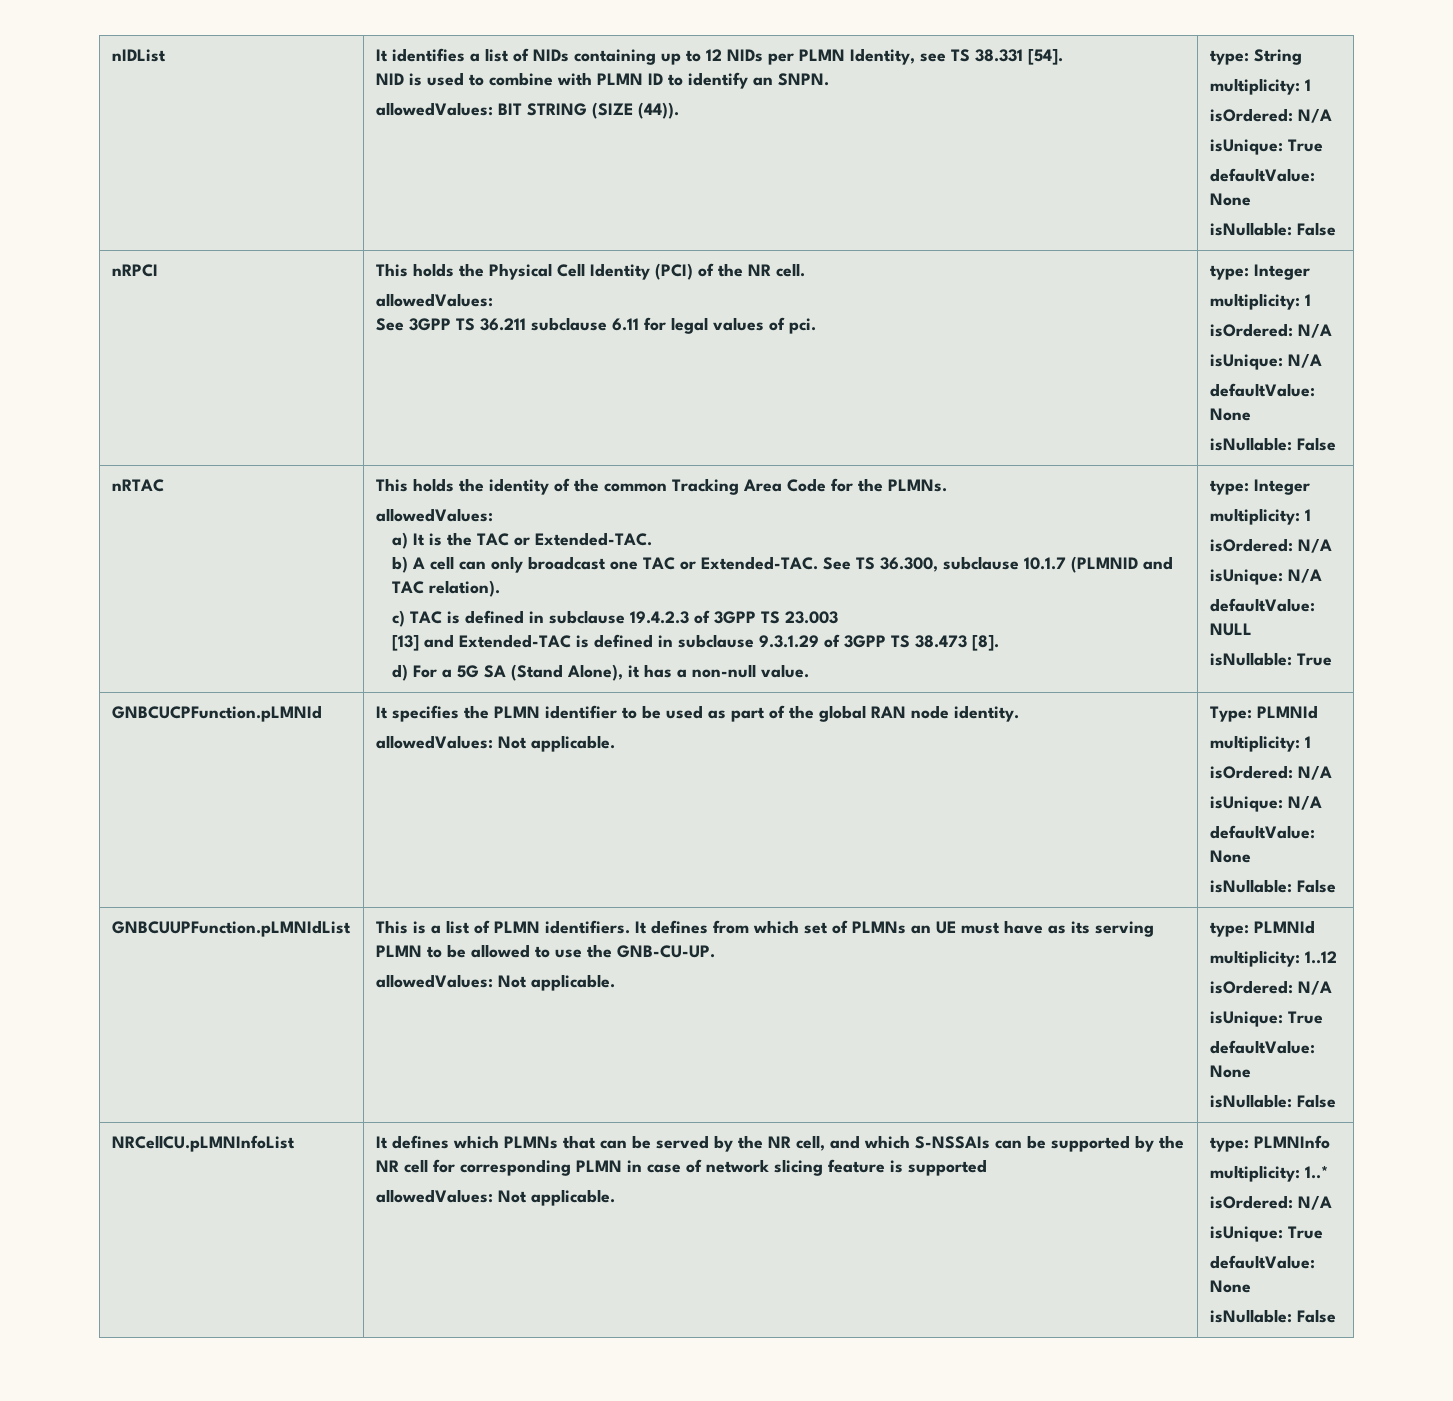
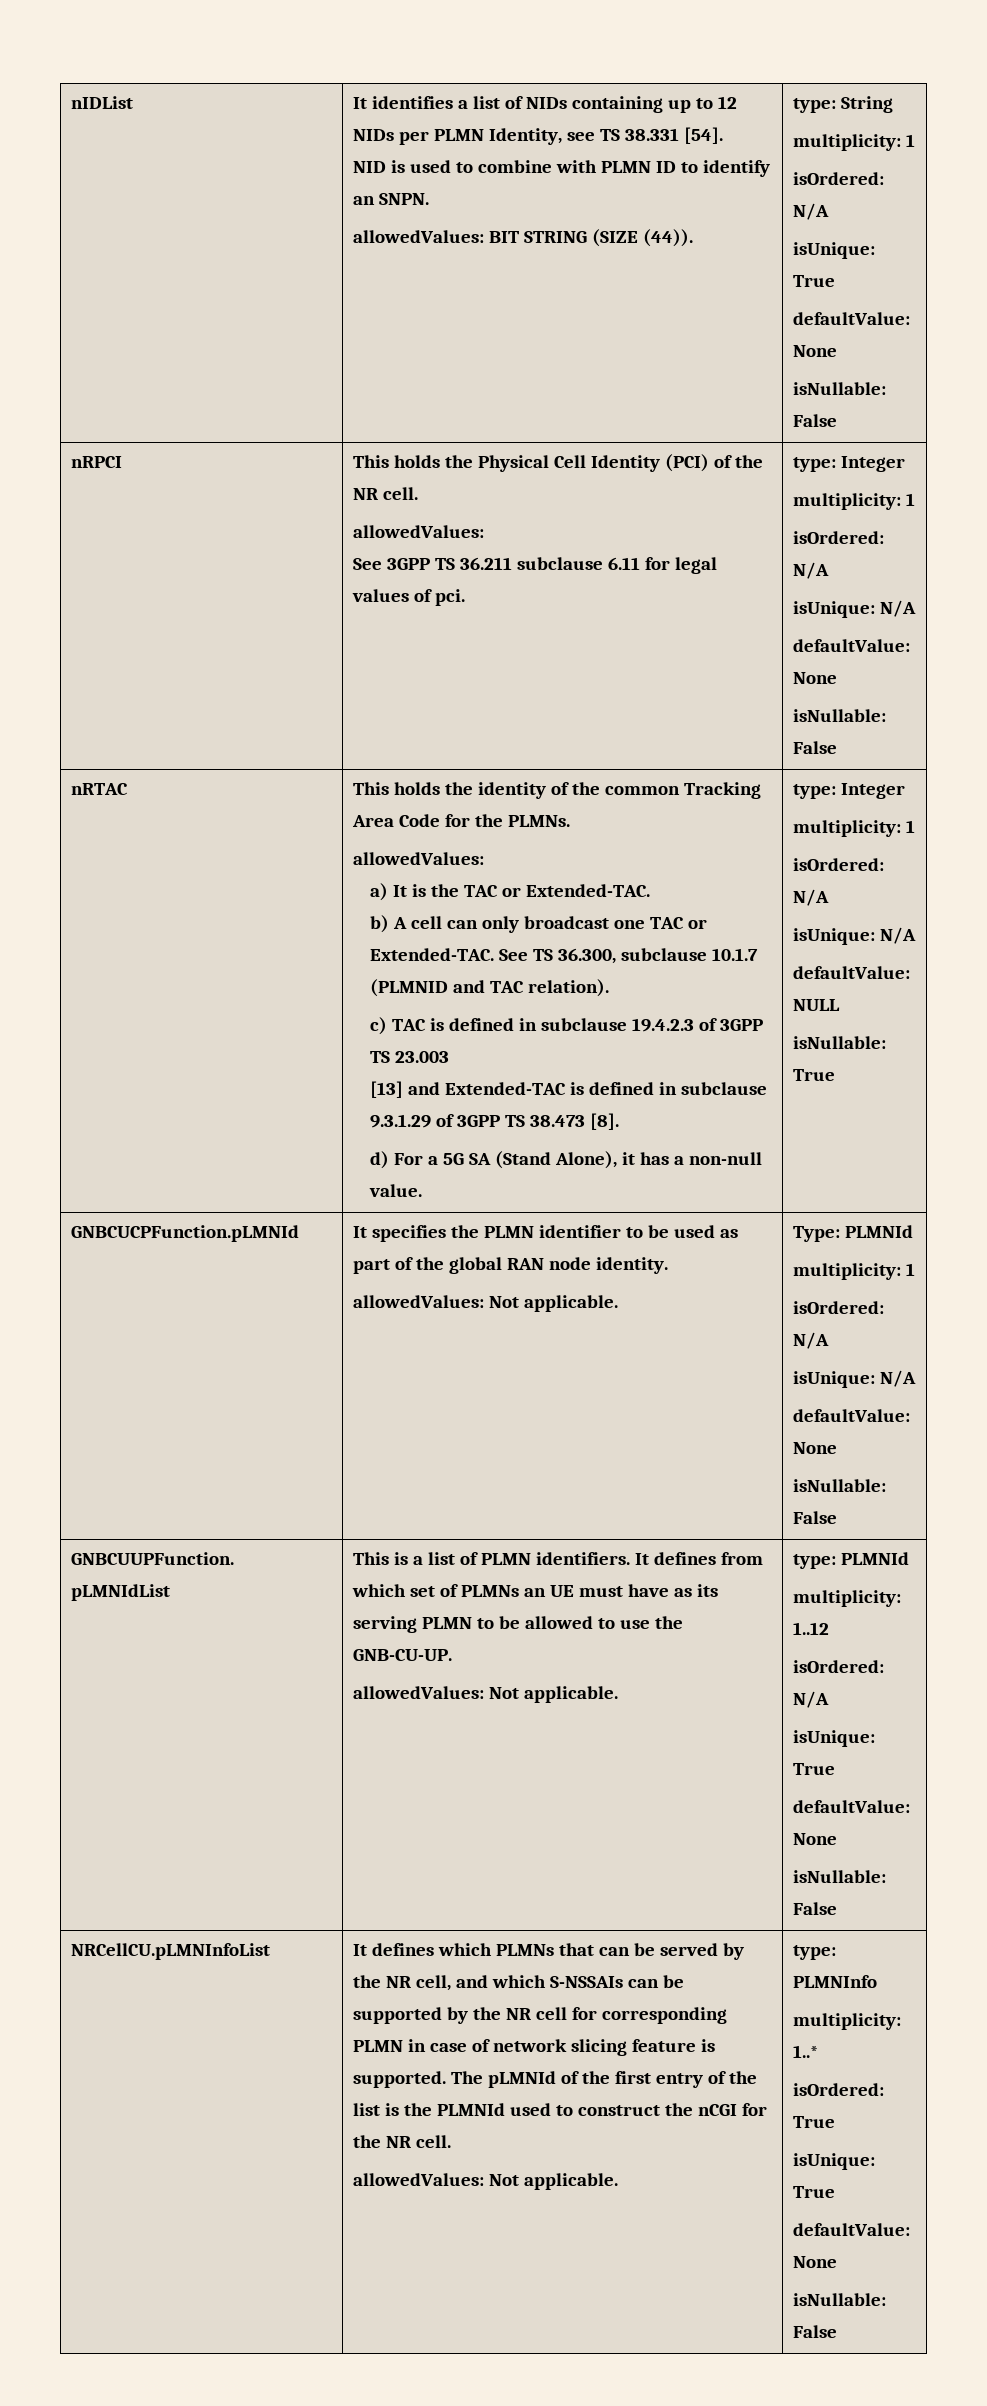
[907,1159,987,1176] supported -> [353,2071,758,2088] [353,2103,768,2116] [353,2135,452,2148] supported. The pLMNId of the first entry of the list is the PLMNId used to construct the nCGI for the NR cell.
[1297,1195,1332,1210] N/A -> [793,2116,836,2128] True

